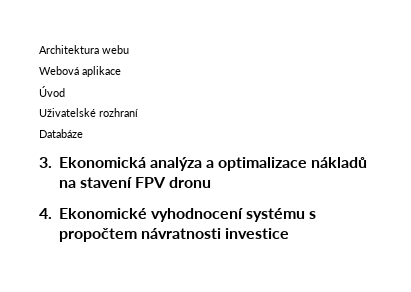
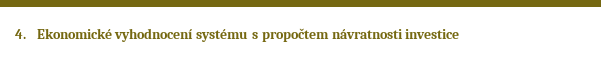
[39,45,129,54] [39,66,121,77] [39,86,65,97] [39,108,138,117] [39,129,83,138] [39,157,368,171] [58,177,212,188] Architektura webu // Webová aplikace // Úvod // Uživatelské rozhraní // Databáze // 3. Ekonomická analýza a optimalizace nákladů na stavení FPV dronu // -> (15, 34) none

